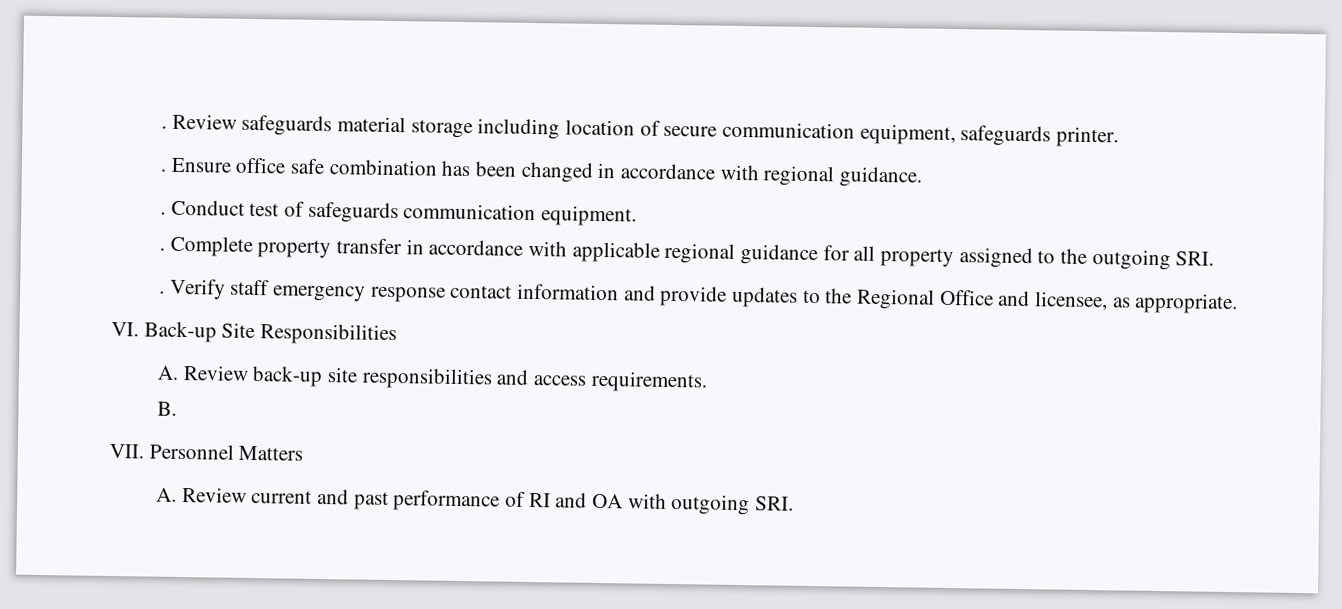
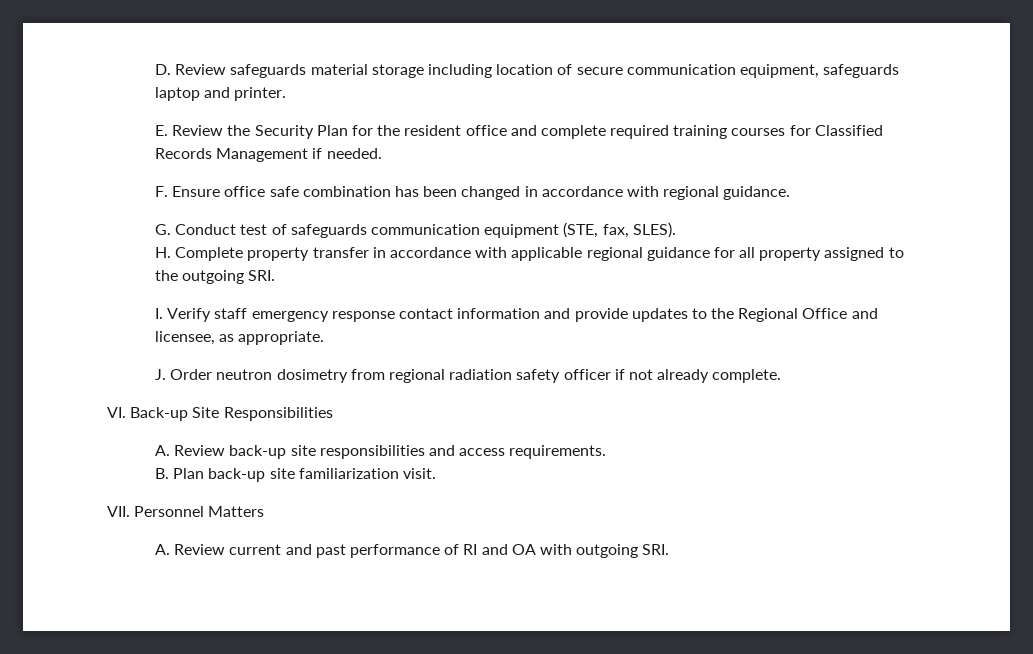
[161,125,168,129] . -> [155,64,172,75] D.
(1052, 136) none -> [155,87,231,101] laptop and
[160,168,167,172] . -> [155,125,883,139] [155,148,382,162] [155,186,169,197] E. Review the Security Plan for the resident office and complete required training courses for Classified Records Management if needed. // F.
[160,211,167,215] . -> [155,224,172,235] G.
[541,205,638,227] [159,247,166,251] equipment. // . -> [484,222,676,238] [155,247,172,258] equipment (STE, fax, SLES). // H.
[159,290,166,294] . -> [155,308,164,319] I.
(1239, 303) none -> [155,369,782,383] // J. Order neutron dosimetry from regional radiation safety officer if not already complete.
(178, 408) none -> [173,468,436,482] Plan back-up site familiarization visit.

